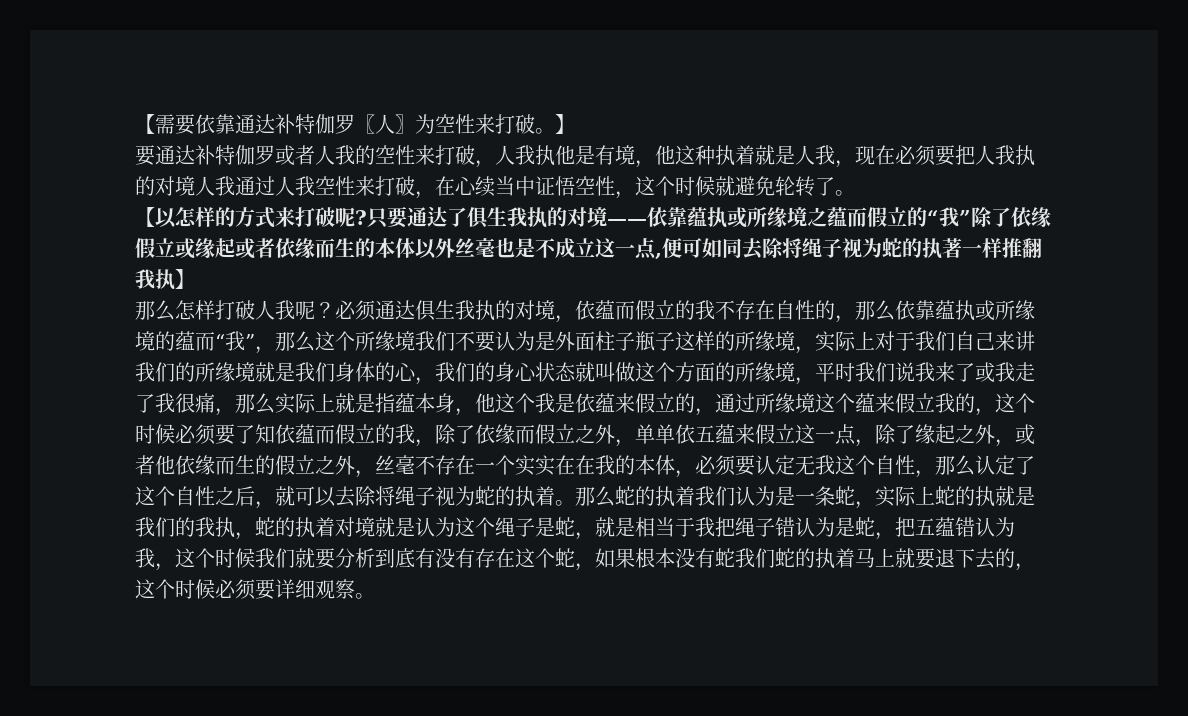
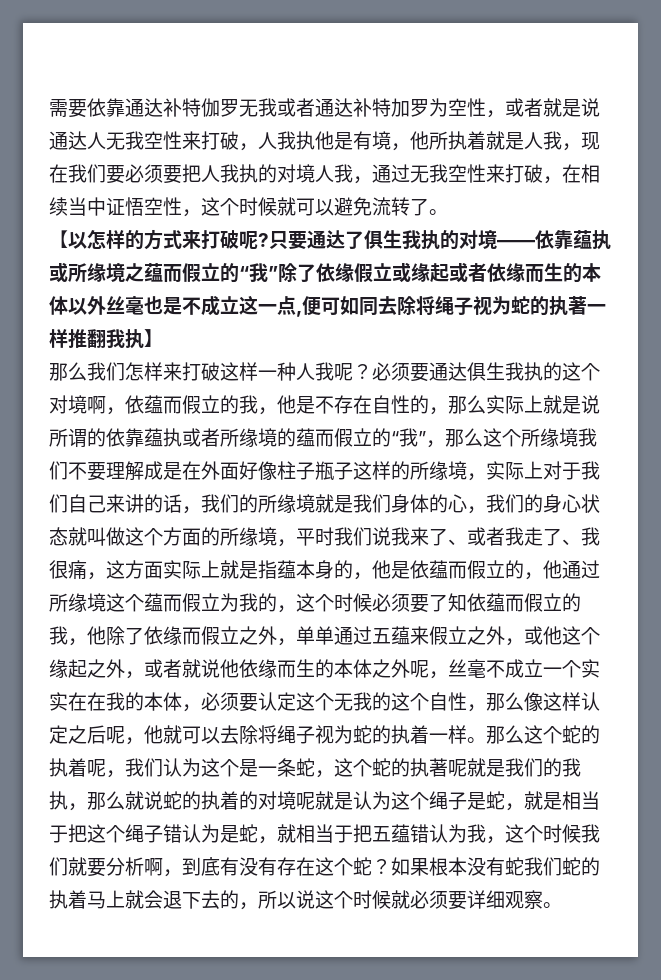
[135,114,155,134] 【 -> (49, 108) none
[355,114,575,134] [135,145,375,166] 〖人〗为空性来打破。】 // 要通达补特伽罗或者人我的 -> [239,98,600,118] [49,131,144,150] 无我或者通达补特加罗为空性，或者就是说通达人无我
[675,145,715,165] 这种 -> [429,131,448,150] 所
(895, 155) none -> [68,164,125,184] 我们要
[235,176,295,196] 通过人 -> [353,164,429,184] ，通过无
[455,176,477,195] 心 -> [581,164,600,183] 相
[735,176,795,196] 避免轮 -> [296,197,391,216] 可以避免流
[175,300,255,320] 怎样打破 -> [87,362,296,381] 我们怎样来打破这样一种
(376, 310) none -> [410,363,429,382] 要
[515,300,555,320] 对境 -> [562,362,600,381] [49,395,106,414] 这个对境啊
(715, 310) none -> [258,395,315,415] ，他是
[895,300,995,321] 依靠蕴执或 -> [486,395,600,414] [49,428,220,448] 实际上就是说所谓的依靠蕴执或者
(215, 341) none -> [334,428,391,447] 假立的
[495,331,595,351] 认为是外面 -> [106,461,277,481] 理解成是在外面好像
(1035, 341) none -> [144,494,201,514] 的话，
[975,362,1035,383] [135,394,155,413] 或我走了 -> [448,527,581,546] 、或者我走了、
[235,393,275,414] 那么 -> [106,560,163,579] 这方面
[455,393,635,416] ，他这个我是依蕴来 -> [334,560,467,580] 的，他是依蕴而
(715, 412) none -> [543,560,562,579] 他
[875,393,935,413] 来假立 -> [163,593,239,612] 而假立为
(435, 443) none -> [87,626,106,645] 他
[675,424,695,444] 依 -> [334,626,372,645] 通过
[795,424,915,447] 这一点，除了 -> [467,626,600,646] 之外，或他这个
(155, 465) none -> [182,659,220,678] 就说
[275,455,355,475] 假立之外 -> [334,659,429,678] 本体之外呢
[435,455,475,475] 存在 -> [505,659,543,678] 成立
[795,455,835,475] 无我 -> [296,692,391,711] 这个无我的
[975,455,1035,475] [135,486,275,509] 认定了这个自性之后， -> [524,692,600,711] [49,725,163,745] 像这样认定之后呢，他
[555,486,695,507] 。那么蛇的执着 -> [429,725,600,744] [49,758,125,778] 一样。那么这个蛇的执着呢，
(775, 496) none -> [201,758,239,777] 这个
[875,486,995,507] 实际上蛇的执 -> [334,758,467,777] 这个蛇的执著呢
[255,517,375,538] 蛇的执着对境 -> [87,791,315,810] 那么就说蛇的执着的对境呢
[695,517,735,537] 我把 -> [68,824,125,843] 把这个
(895, 536) none -> [277,824,353,843] 就相当于
(375, 558) none -> [144,857,182,877] 啊，
[575,563,595,571] ， -> [372,859,391,874] ？
[915,548,935,569] 要 -> [144,890,163,909] 会
[135,579,215,599] 这个时候 -> [258,890,410,909] 所以说这个时候就

